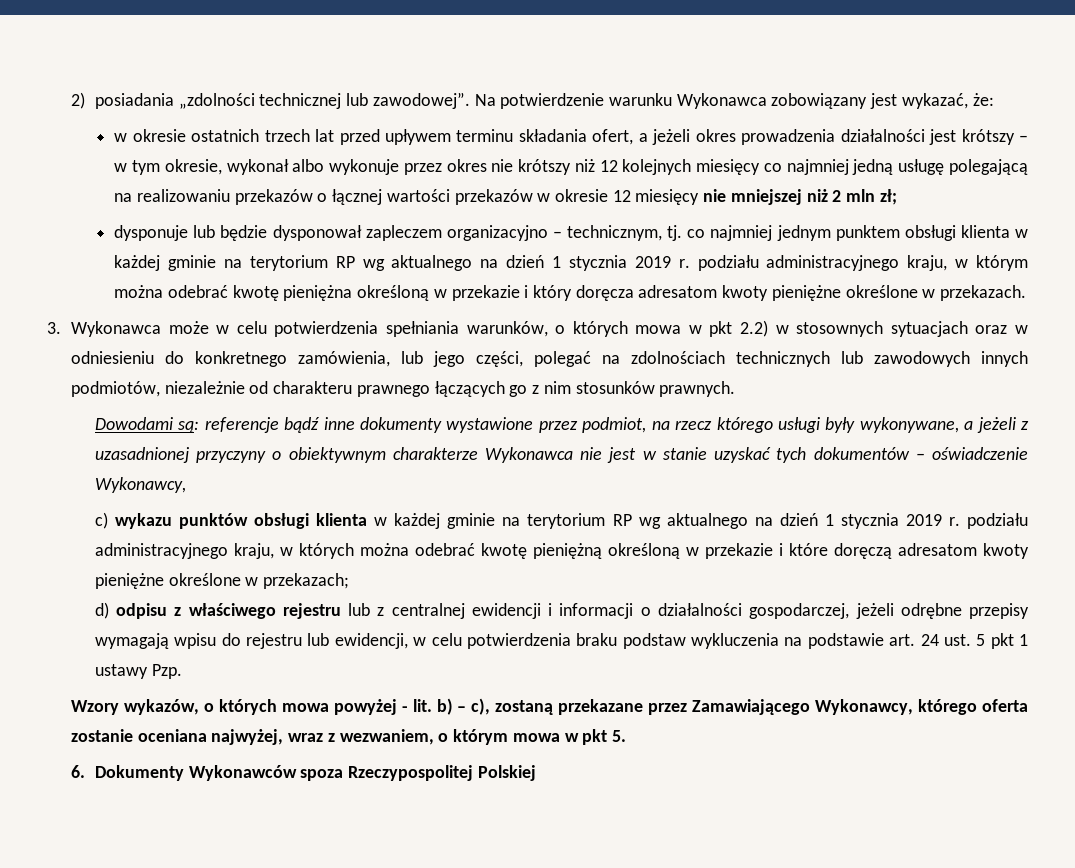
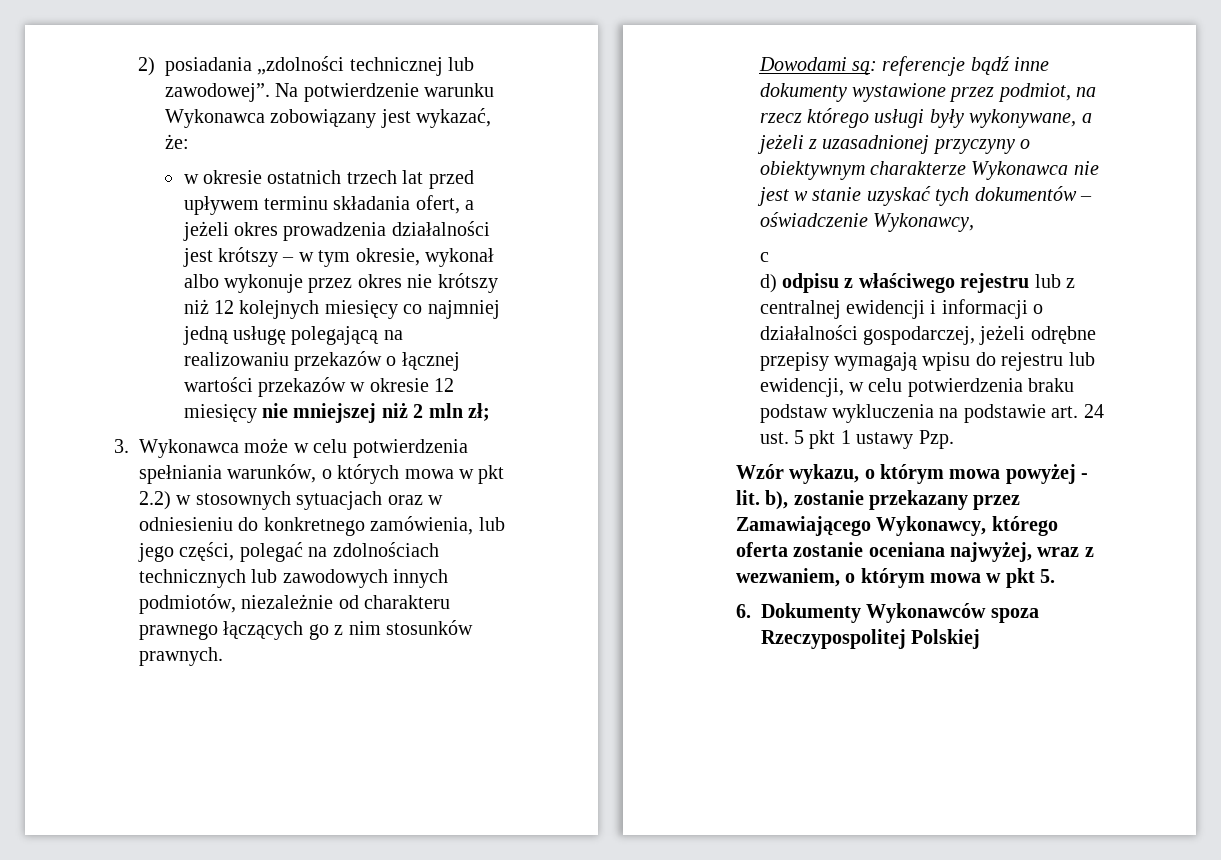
[114,225,1029,241] [114,255,1028,271] [114,285,1027,301] // dysponuje lub będzie dysponował zapleczem organizacyjno – technicznym, tj. co najmniej jednym punktem obsługi klienta w każdej gminie na terytorium RP wg aktualnego na dzień 1 stycznia 2019 r. podziału administracyjnego kraju, w którym można odebrać kwotę pieniężna określoną w przekazie i który doręcza adresatom kwoty pieniężne określone w przekazach. -> (490, 412) none
[94,512,1028,529] [94,543,1029,559] [94,573,350,589] c) wykazu punktów obsługi klienta w każdej gminie na terytorium RP wg aktualnego na dzień 1 stycznia 2019 r. podziału administracyjnego kraju, w których można odebrać kwotę pieniężną określoną w przekazie i które doręczą adresatom kwoty pieniężne określone w przekazach; -> [759,252,769,262] c
[70,698,644,715] Wzory wykazów, o których mowa powyżej - lit. b) – c), zostaną przekazane -> [735,464,1089,484] [735,490,968,510] Wzór wykazu, o którym mowa powyżej - lit. b), zostanie przekazany

